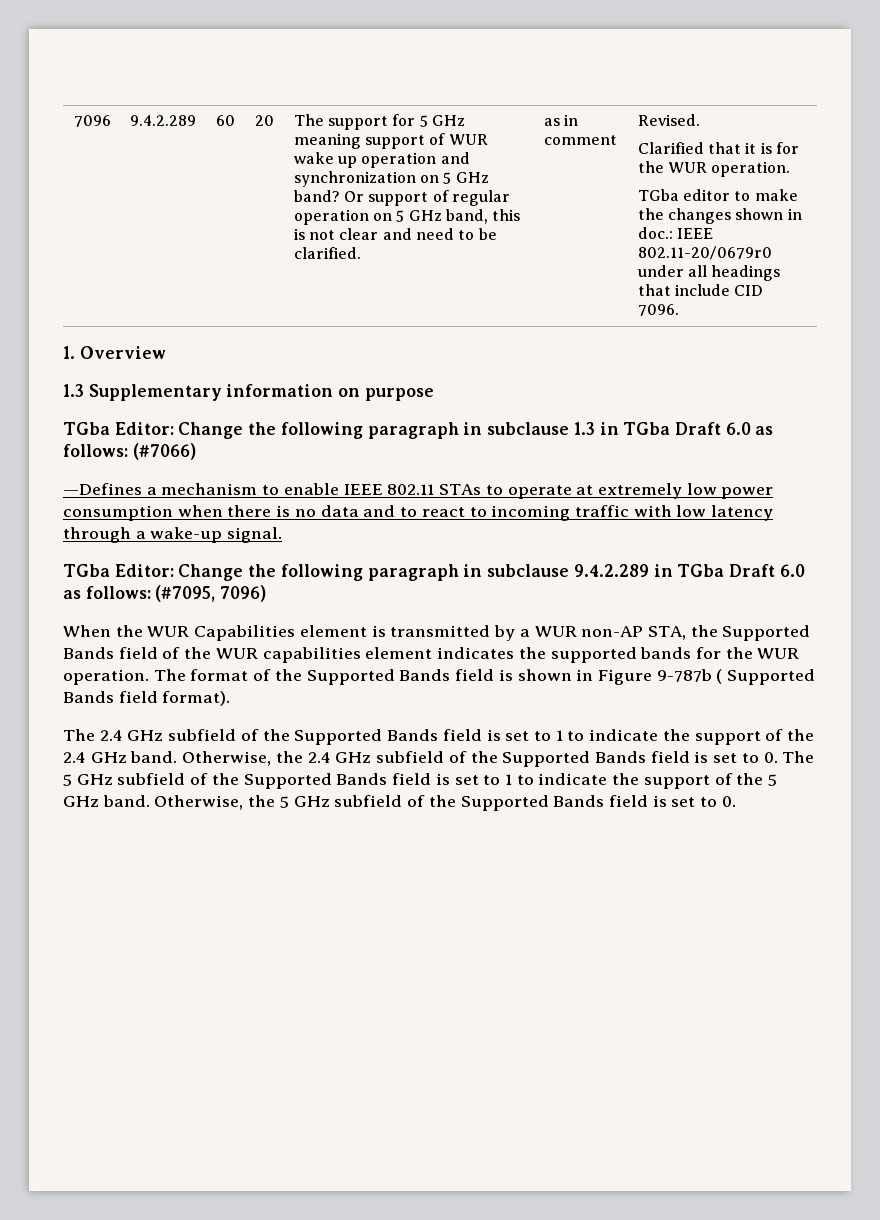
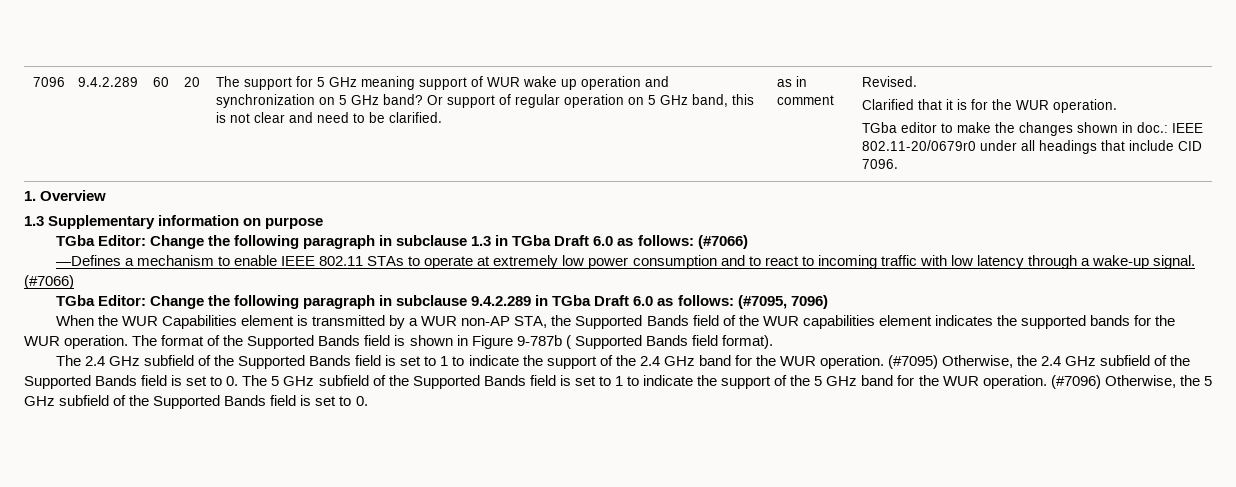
[177,505,359,517] when there is no data -> (717, 262) none
(283, 535) none -> [24,275,74,289] (#7066)
[130,751,178,763] band. -> [698,355,939,369] band for the WUR operation. (#7095)
[102,795,150,807] band. -> [861,375,1101,389] band for the WUR operation. (#7096)

